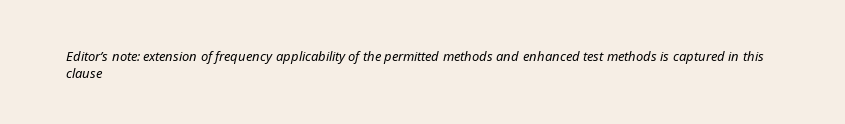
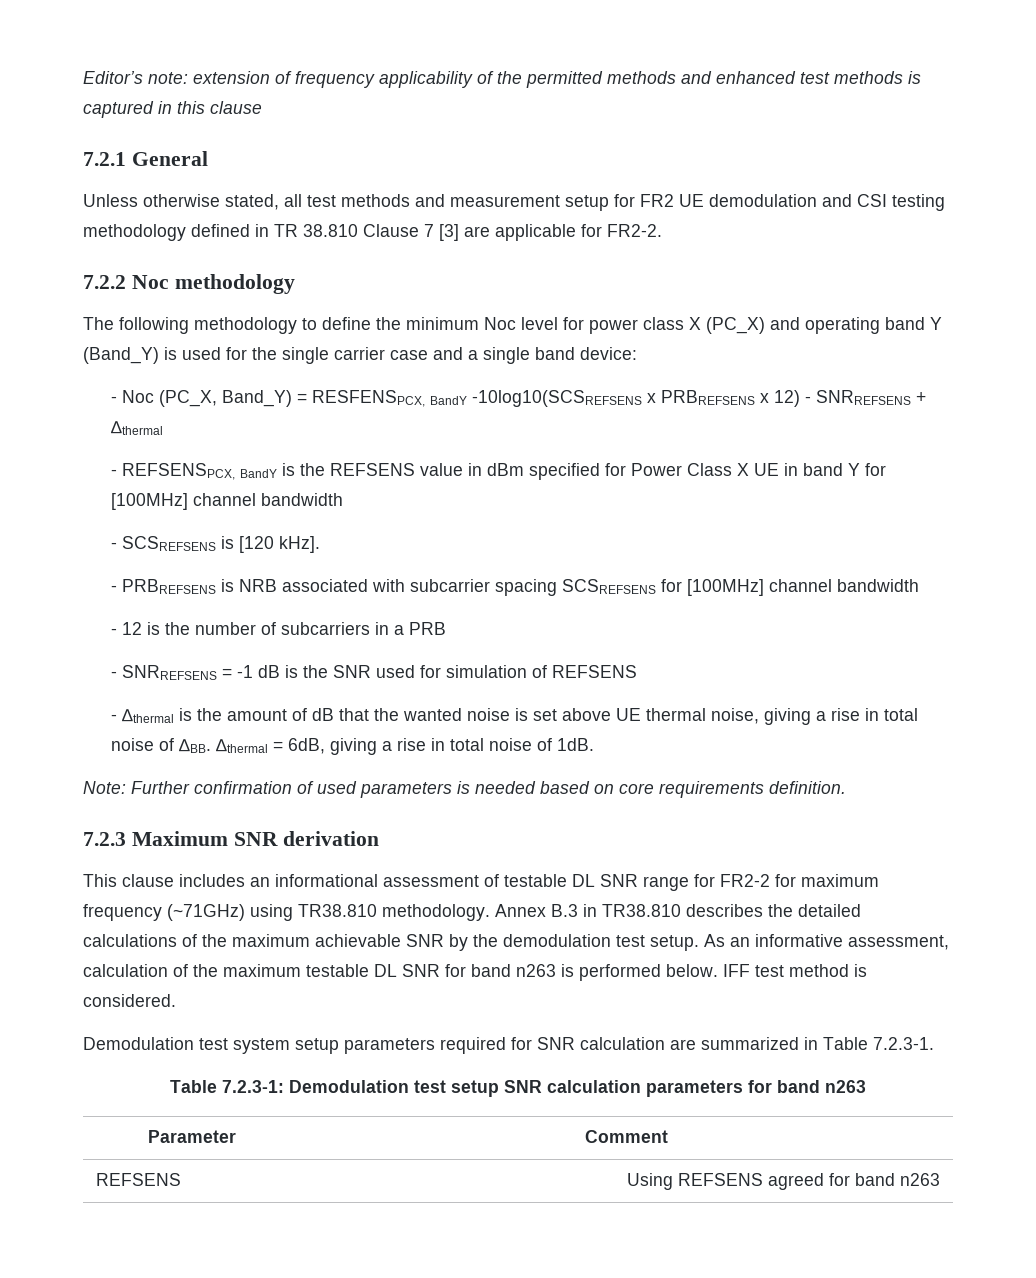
(103, 73) none -> [83,151,208,166] [83,194,945,211] [83,224,662,241] [83,274,295,294] [83,317,942,334] [83,347,637,364] [110,390,926,407] [110,421,163,435] [110,463,886,480] [110,493,343,510] [110,536,320,553] [110,579,919,596] [110,622,446,635] [110,665,637,680] [110,708,918,725] [110,738,594,755] [83,781,846,798] [83,831,380,846] [83,874,879,891] [83,904,861,921] [83,934,949,951] [83,964,867,981] [83,994,176,1007] [83,1037,934,1054] [170,1080,866,1097] [148,1130,236,1143] [585,1130,668,1143] [96,1173,182,1186] [626,1173,940,1190] // 7.2.1 General // Unless otherwise stated, all test methods and measurement setup for FR2 UE demodulation and CSI testing methodology defined in TR 38.810 Clause 7 [3] are applicable for FR2-2. // 7.2.2 Noc methodology // The following methodology to define the minimum Noc level for power class X (PC_X) and operating band Y (Band_Y) is used for the single carrier case and a single band device: // - Noc (PC_X, Band_Y) = RESFENSPCX, BandY -10log10(SCSREFSENS x PRBREFSENS x 12) - SNRREFSENS + ∆thermal // - REFSENSPCX, BandY is the REFSENS value in dBm specified for Power Class X UE in band Y for [100MHz] channel bandwidth // - SCSREFSENS is [120 kHz]. // - PRBREFSENS is NRB associated with subcarrier spacing SCSREFSENS for [100MHz] channel bandwidth // - 12 is the number of subcarriers in a PRB // - SNRREFSENS = -1 dB is the SNR used for simulation of REFSENS // - ∆thermal is the amount of dB that the wanted noise is set above UE thermal noise, giving a rise in total noise of ∆BB. ∆thermal = 6dB, giving a rise in total noise of 1dB. // Note: Further confirmation of used parameters is needed based on core requirements definition. // 7.2.3 Maximum SNR derivation // This clause includes an informational assessment of testable DL SNR range for FR2-2 for maximum frequency (~71GHz) using TR38.810 methodology. Annex B.3 in TR38.810 describes the detailed calculations of the maximum achievable SNR by the demodulation test setup. As an informative assessment, calculation of the maximum testable DL SNR for band n263 is performed below. IFF test method is considered. // Demodulation test system setup parameters required for SNR calculation are summarized in Table 7.2.3-1. // Table 7.2.3-1: Demodulation test setup SNR calculation parameters for band n263 // Parameter | Comment // REFSENS | Using REFSENS agreed for band n263

